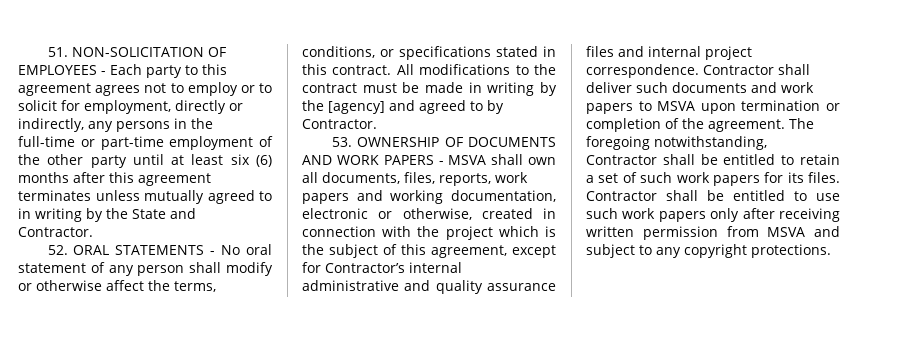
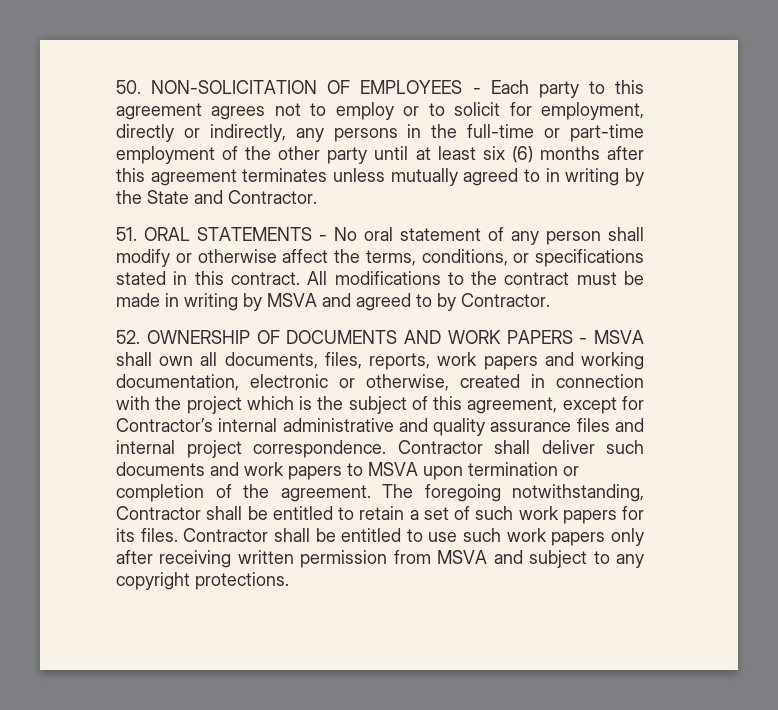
[47,47,68,57] 51. -> [116,80,141,94] 50.
[47,245,68,255] 52. -> [116,227,137,241] 51.
[302,100,385,114] the [agency] -> [267,293,317,307] MSVA
[331,137,352,147] 53. -> [116,330,140,344] 52.

